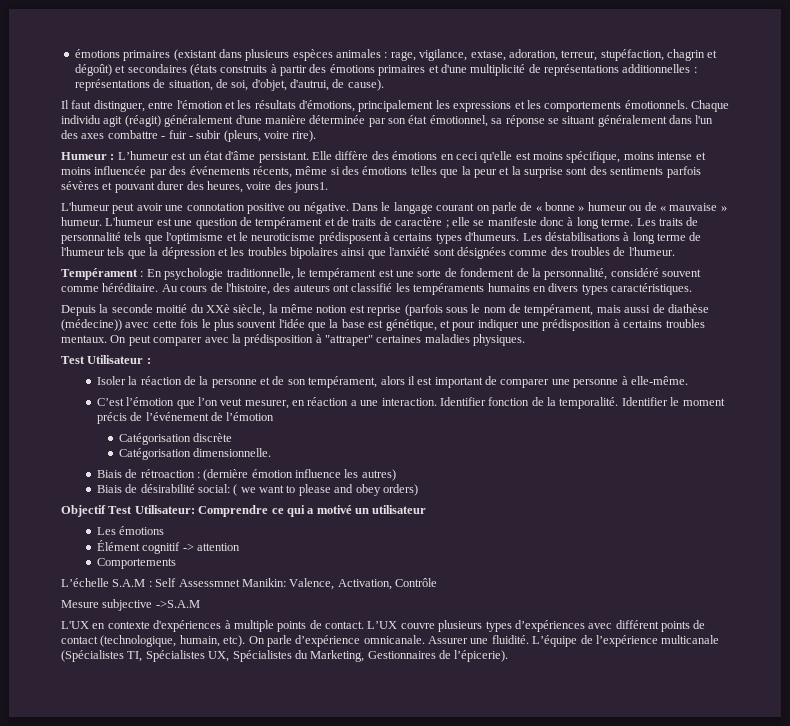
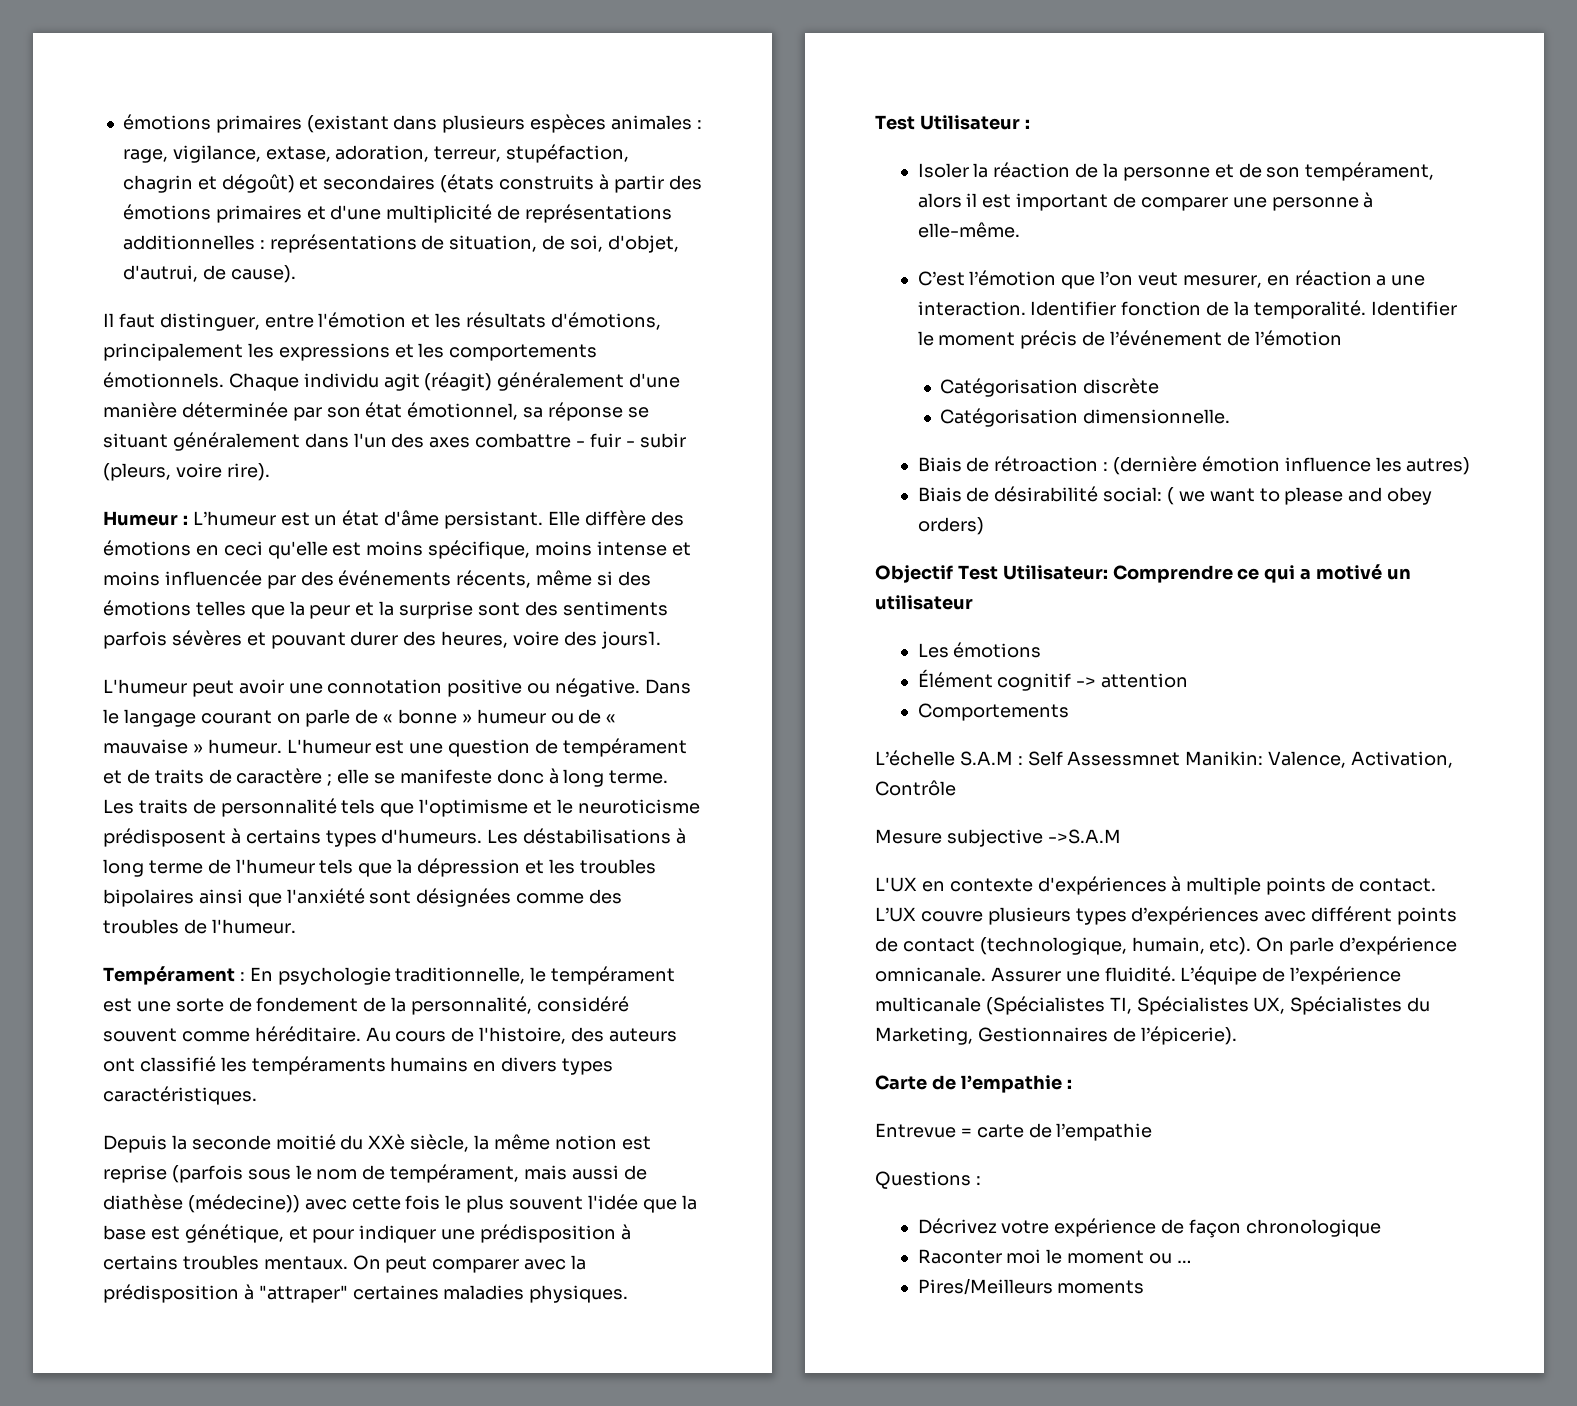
(509, 656) none -> [875,1075,1072,1093] [875,1123,1153,1141] [875,1171,981,1189] [917,1218,1381,1238] [917,1249,1192,1264] [917,1278,1145,1295] // Carte de l’empathie : // Entrevue = carte de l’empathie // Questions : // Décrivez votre expérience de façon chronologique // Raconter moi le moment ou … // Pires/Meilleurs moments

